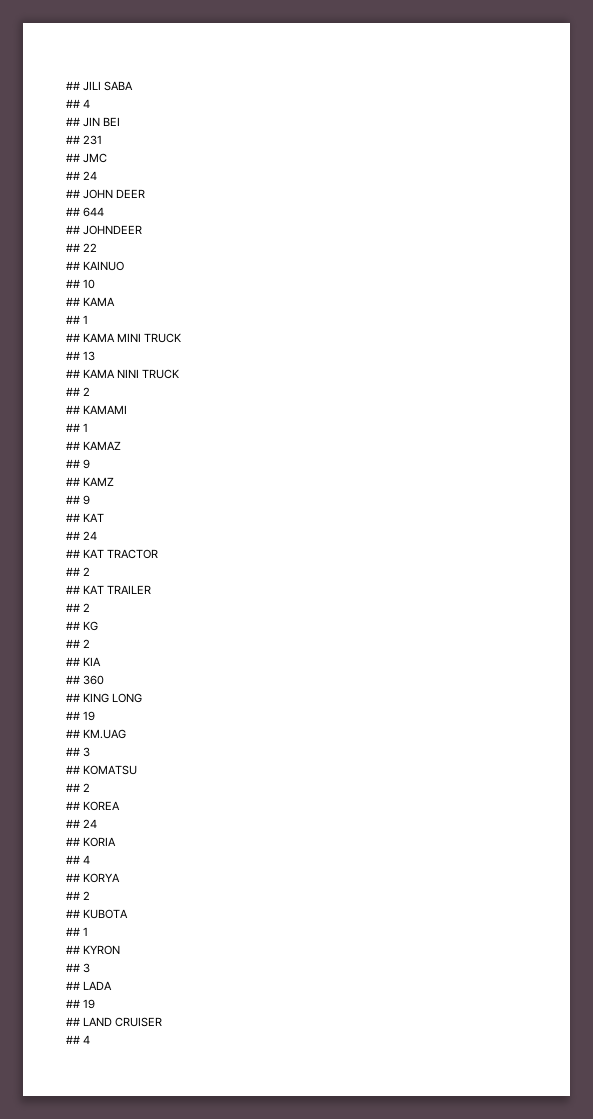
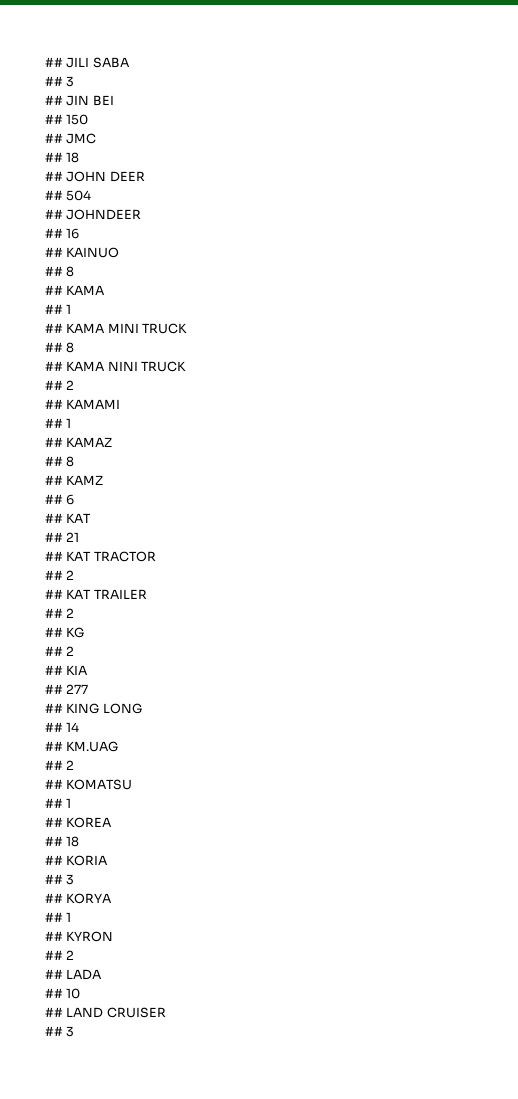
[83,99,91,108] 4 -> [66,76,75,87] 3
[83,135,103,145] 231 -> [66,114,89,125] 150
[83,171,98,180] 24 -> [66,152,80,163] 18
[83,207,105,217] 644 -> [66,190,92,201] 504
[83,243,98,252] 22 -> [66,228,80,239] 16
[83,279,96,289] 10 -> [66,266,75,277] 8
[83,351,96,361] 13 -> [66,342,75,353] 8
[83,459,91,469] 9 -> [66,456,75,467] 8
[83,495,91,505] 9 -> [66,494,75,505] 6
[83,531,98,540] 24 -> [66,532,80,542] 21
[83,675,105,685] 360 -> [66,684,89,694] 277
[83,711,96,721] 19 -> [66,722,80,732] 14
[83,747,91,757] 3 -> [66,760,75,770] 2
[83,783,91,792] 2 -> [66,798,72,808] 1
[83,819,98,828] 24 -> [66,836,80,847] 18
[83,855,91,864] 4 -> [66,874,75,885] 3
[66,891,91,900] [66,909,129,919] // ## 2 // ## KUBOTA -> (113, 898) none
[83,963,91,973] 3 -> [66,950,75,960] 2
[83,999,96,1009] 19 -> [66,988,81,999] 10
[83,1035,91,1044] 4 -> [66,1026,75,1037] 3

